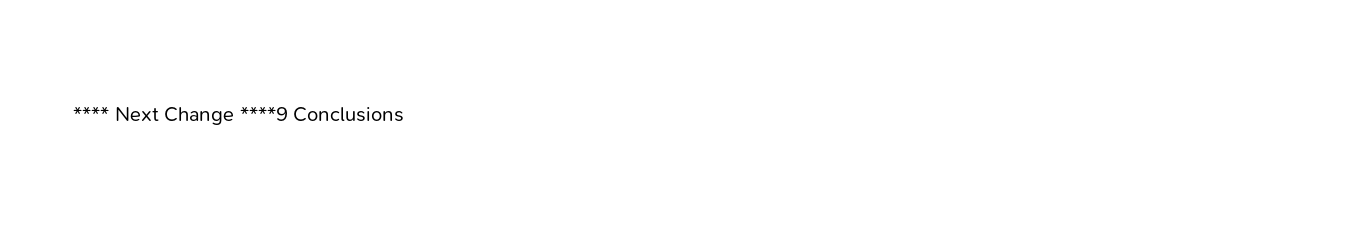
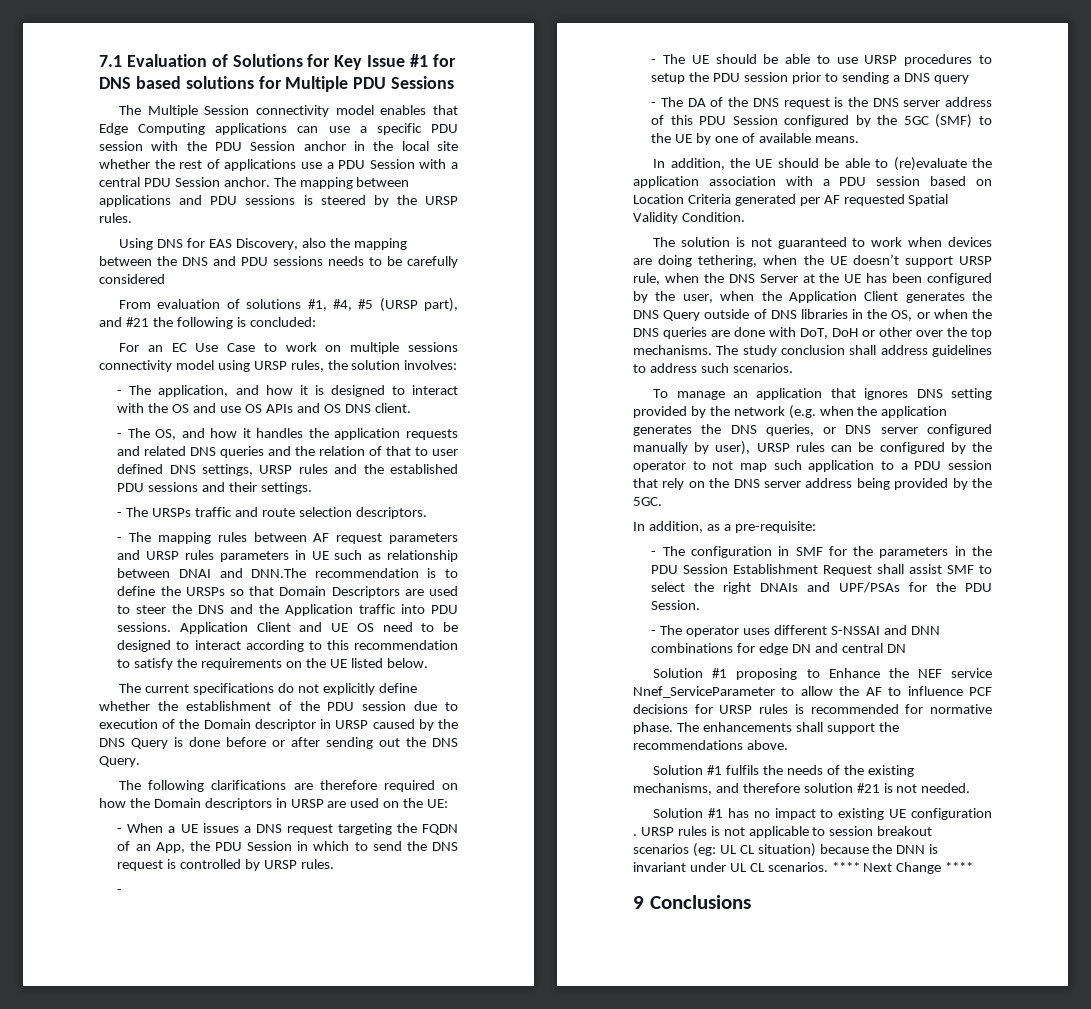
(73, 113) none -> [99,54,456,70] [99,76,455,92] [119,105,458,117] [99,123,458,135] [99,141,458,151] [99,159,459,171] [99,177,410,189] [99,195,458,207] [99,213,132,223] [119,238,407,250] [99,256,458,268] [99,274,165,284] [119,298,459,312] [99,317,316,329] [119,342,458,354] [99,360,458,372] [117,385,458,397] [117,403,411,413] [117,428,458,440] [117,446,458,458] [117,464,458,476] [117,482,313,494] [117,507,427,519] [117,532,459,544] [117,550,458,562] [117,568,458,578] [117,586,458,598] [117,604,458,616] [117,622,458,634] [117,640,458,652] [117,658,428,670] [119,683,417,695] [99,701,458,711] [99,719,459,731] [99,737,458,749] [99,756,140,767] [119,780,458,792] [99,798,449,810] [117,823,458,835] [117,841,458,853] [117,859,334,871] [117,889,123,894] [651,54,992,66] [651,72,969,84] [651,97,992,109] [651,114,992,128] [651,133,859,145] [653,157,992,171] [633,176,993,188] [633,194,949,206] [633,212,745,224] [653,237,992,249] [633,254,992,267] [633,273,992,285] [633,291,992,303] [633,309,992,321] [633,327,992,339] [633,345,992,357] [633,363,793,373] [653,388,992,400] [633,405,948,419] [633,424,992,436] [633,441,992,455] [633,460,992,472] [633,478,992,490] [633,497,662,506] [633,521,816,533] [651,546,992,558] [651,564,992,576] [651,582,992,594] [651,600,701,610] [651,625,940,637] [651,643,906,655] [653,668,992,680] [633,686,993,698] [633,704,992,714] [633,722,899,734] [633,740,788,750] [653,765,914,777] [633,783,971,795] [653,808,992,820] [633,826,933,838] [633,843,939,857] [633,862,828,872] 7.1 Evaluation of Solutions for Key Issue #1 for DNS based solutions for Multiple PDU Sessions // The Multiple Session connectivity model enables that Edge Computing applications can use a specific PDU session with the PDU Session anchor in the local site whether the rest of applications use a PDU Session with a central PDU Session anchor. The mapping between applications and PDU sessions is steered by the URSP rules. // Using DNS for EAS Discovery, also the mapping between the DNS and PDU sessions needs to be carefully considered // From evaluation of solutions #1, #4, #5 (URSP part), and #21 the following is concluded: // For an EC Use Case to work on multiple sessions connectivity model using URSP rules, the solution involves: // - The application, and how it is designed to interact with the OS and use OS APIs and OS DNS client. // - The OS, and how it handles the application requests and related DNS queries and the relation of that to user defined DNS settings, URSP rules and the established PDU sessions and their settings. // - The URSPs traffic and route selection descriptors. // - The mapping rules between AF request parameters and URSP rules parameters in UE such as relationship between DNAI and DNN.The recommendation is to define the URSPs so that Domain Descriptors are used to steer the DNS and the Application traffic into PDU sessions. Application Client and UE OS need to be designed to interact according to this recommendation to satisfy the requirements on the UE listed below. // The current specifications do not explicitly define whether the establishment of the PDU session due to execution of the Domain descriptor in URSP caused by the DNS Query is done before or after sending out the DNS Query. // The following clarifications are therefore required on how the Domain descriptors in URSP are used on the UE: // - When a UE issues a DNS request targeting the FQDN of an App, the PDU Session in which to send the DNS request is controlled by URSP rules. // - // - The UE should be able to use URSP procedures to setup the PDU session prior to sending a DNS query // - The DA of the DNS request is the DNS server address of this PDU Session configured by the 5GC (SMF) to the UE by one of available means. // In addition, the UE should be able to (re)evaluate the application association with a PDU session based on Location Criteria generated per AF requested Spatial Validity Condition. // The solution is not guaranteed to work when devices are doing tethering, when the UE doesn’t support URSP rule, when the DNS Server at the UE has been configured by the user, when the Application Client generates the DNS Query outside of DNS libraries in the OS, or when the DNS queries are done with DoT, DoH or other over the top mechanisms. The study conclusion shall address guidelines to address such scenarios. // To manage an application that ignores DNS setting provided by the network (e.g. when the application generates the DNS queries, or DNS server configured manually by user), URSP rules can be configured by the operator to not map such application to a PDU session that rely on the DNS server address being provided by the 5GC. // In addition, as a pre-requisite: // - The configuration in SMF for the parameters in the PDU Session Establishment Request shall assist SMF to select the right DNAIs and UPF/PSAs for the PDU Session. // - The operator uses different S-NSSAI and DNN combinations for edge DN and central DN // Solution #1 proposing to Enhance the NEF service Nnef_ServiceParameter to allow the AF to influence PCF decisions for URSP rules is recommended for normative phase. The enhancements shall support the recommendations above. // Solution #1 fulfils the needs of the existing mechanisms, and therefore solution #21 is not needed. // Solution #1 has no impact to existing UE configuration . URSP rules is not applicable to session breakout scenarios (eg: UL CL situation) because the DNN is invariant under UL CL scenarios.
[239,106,288,121] ****9 -> [945,862,974,872] [633,896,644,909] **** // 9

